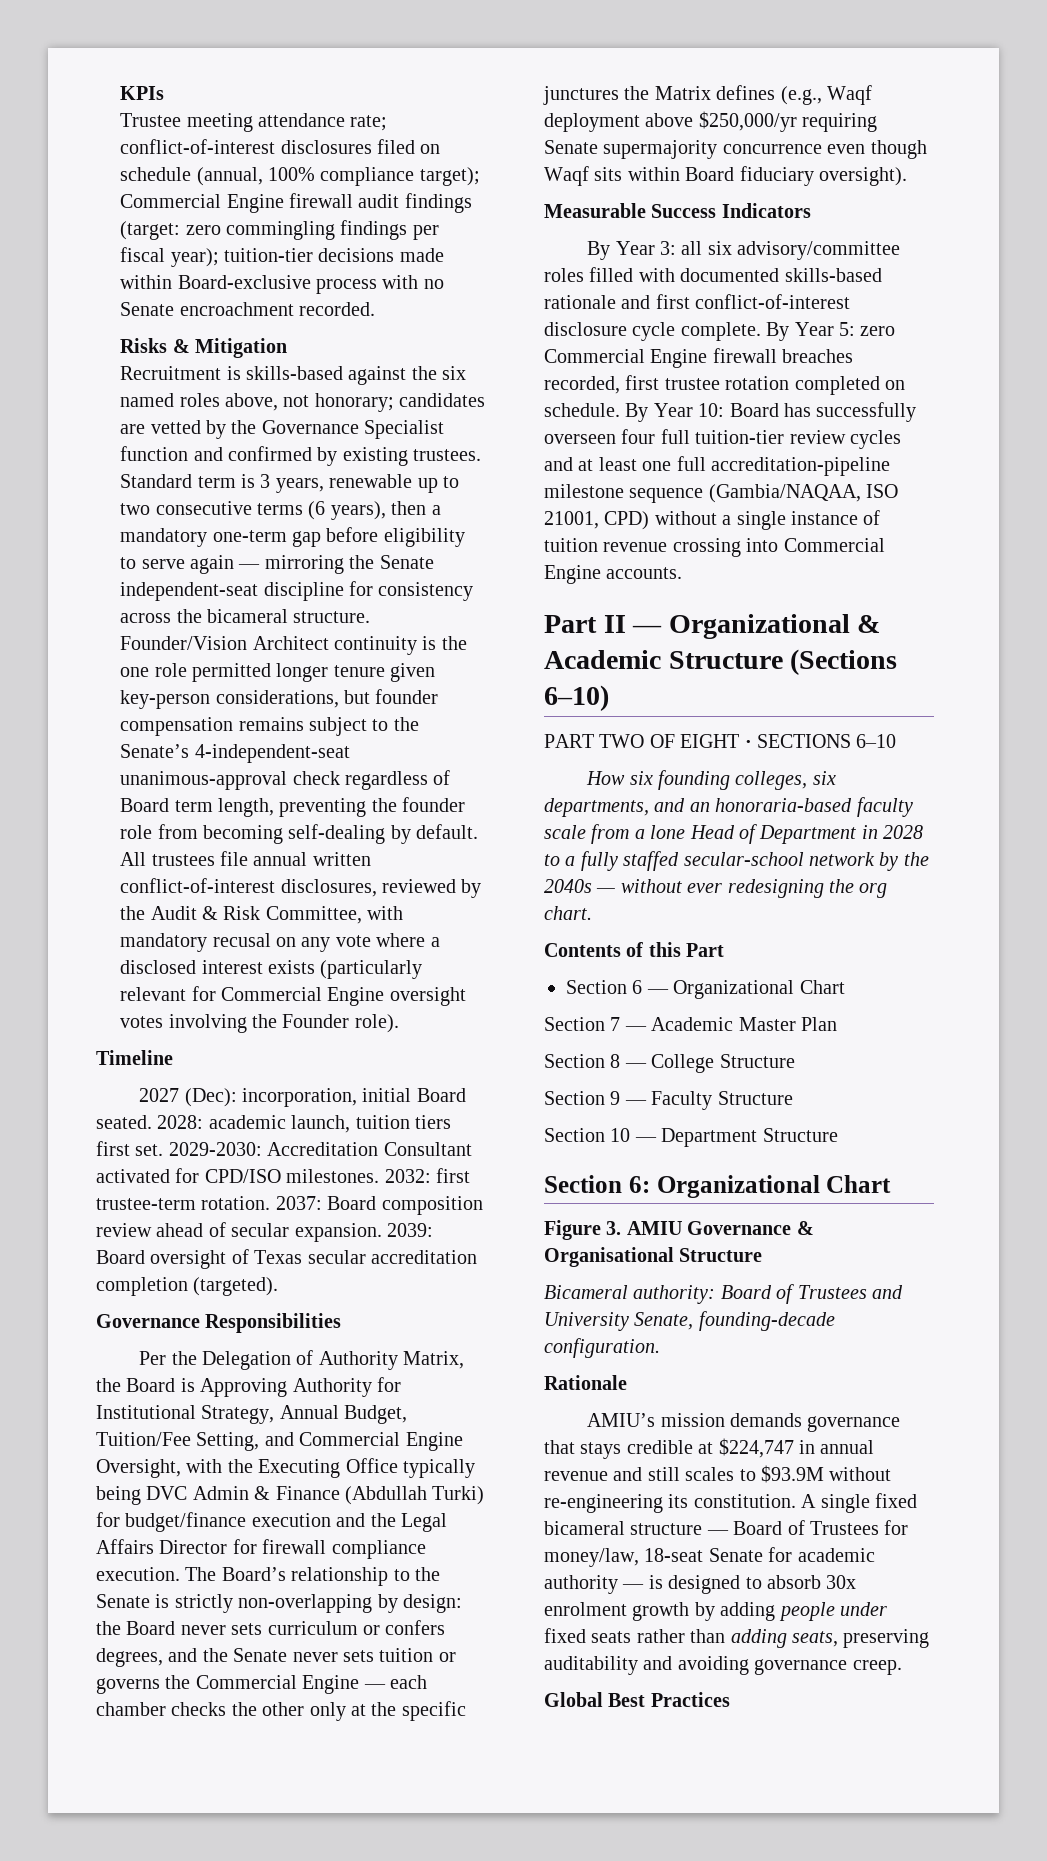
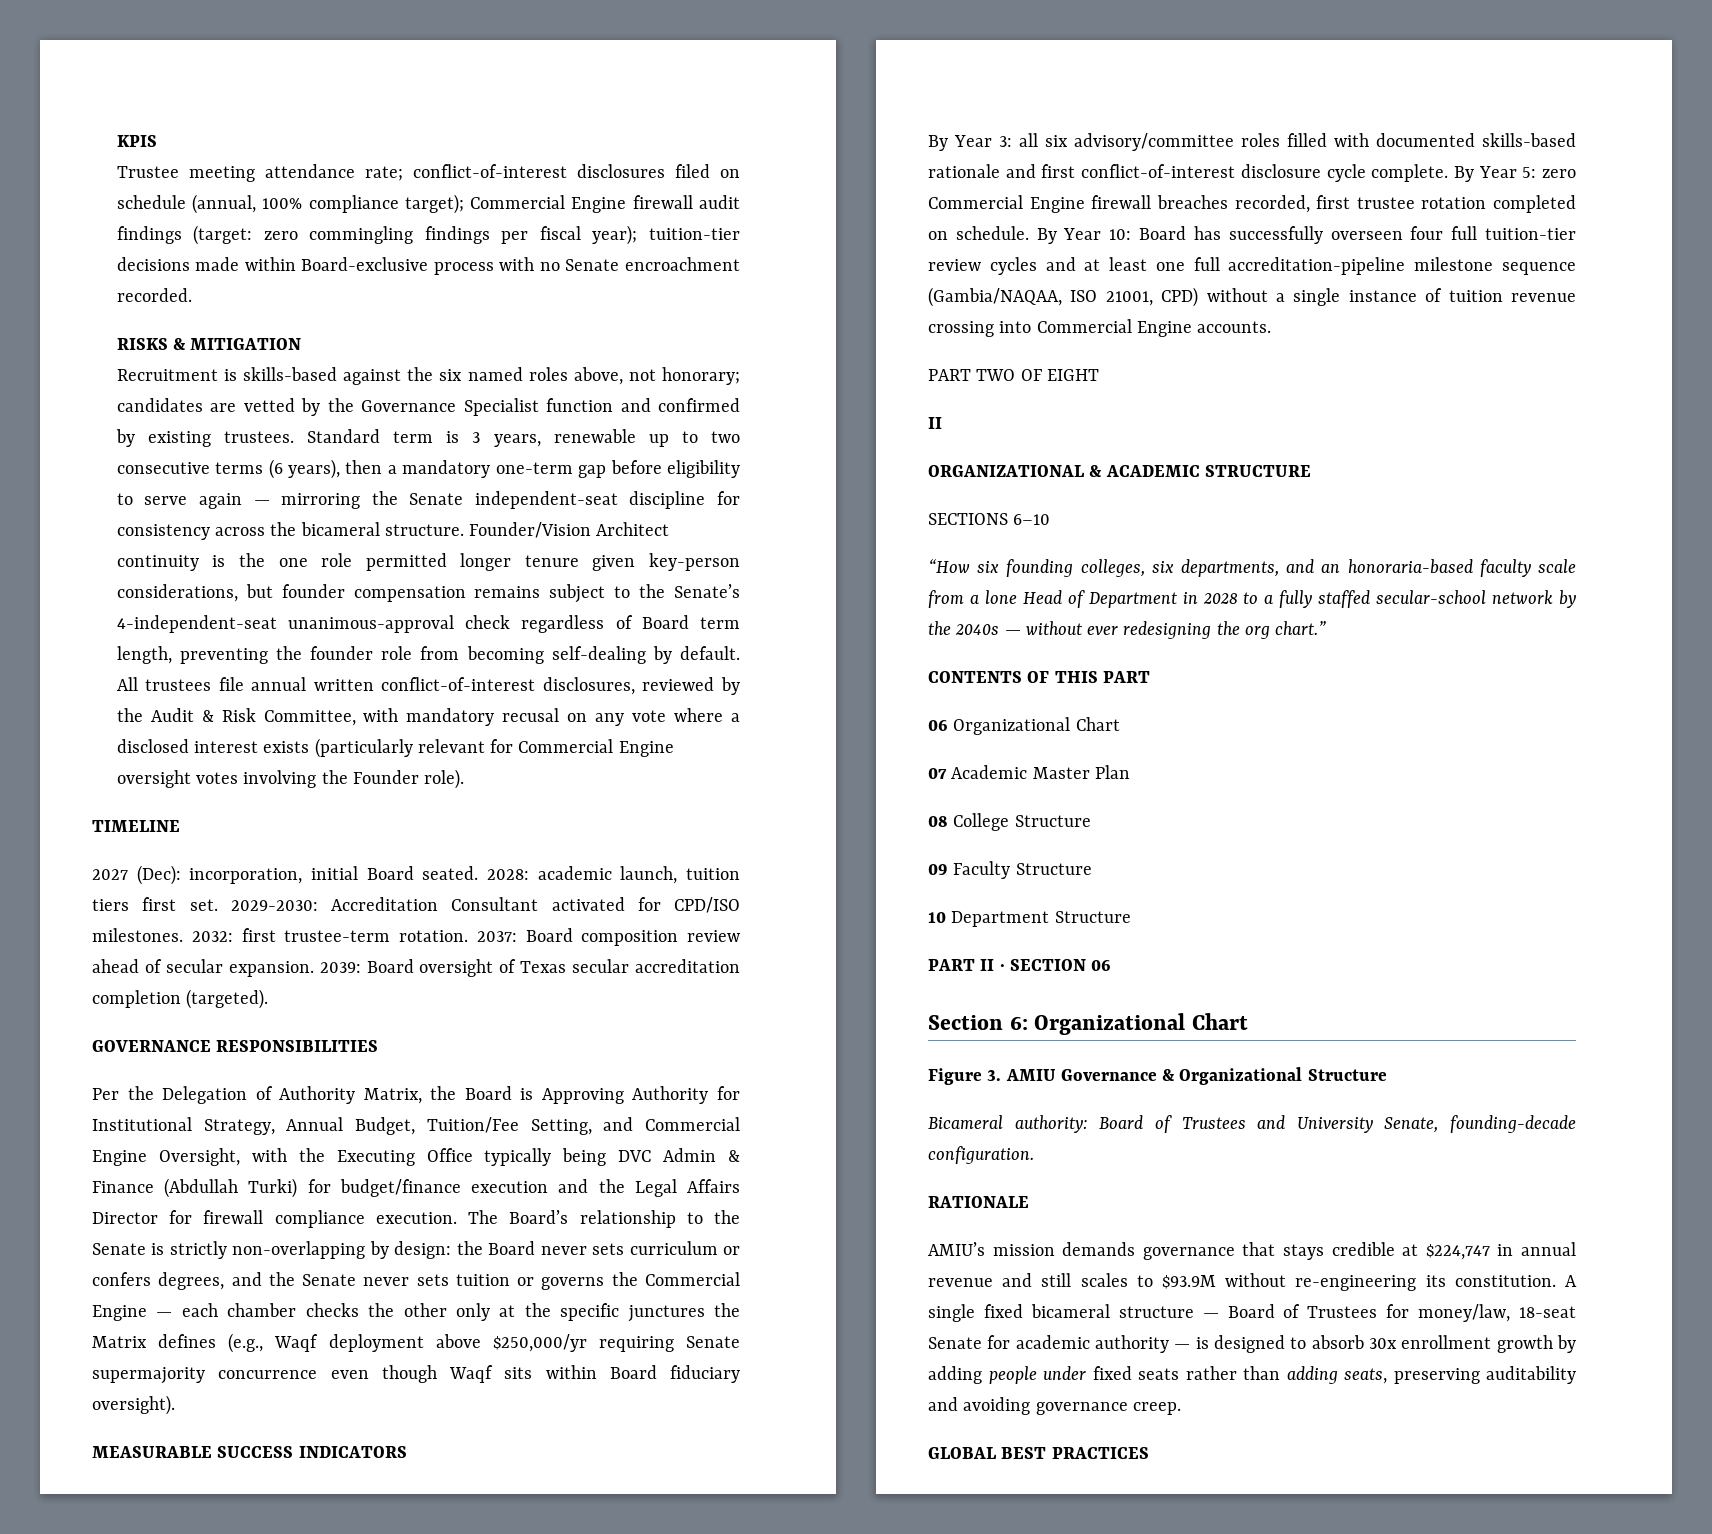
[120,86,165,100] KPIs -> [116,135,157,147] KPIS
[120,338,287,358] Risks & Mitigation -> [116,338,302,350] RISKS & MITIGATION
[96,1050,173,1065] Timeline -> [92,820,180,832] TIMELINE
[96,1313,342,1333] Governance Responsibilities -> [92,1040,379,1052] GOVERNANCE RESPONSIBILITIES
[544,203,811,218] Measurable Success Indicators -> [92,1446,407,1458] MEASURABLE SUCCESS INDICATORS
[544,614,881,639] [544,649,898,675] [544,685,609,711] // Part II — Organizational & Academic Structure (Sections 6–10) -> (1272, 327) none
[744,740,752,748] · -> [928,417,942,429] [928,465,1311,477] // II // ORGANIZATIONAL & ACADEMIC STRUCTURE //
[586,771,626,785] How -> [928,559,970,573] “How
[544,906,592,920] [544,942,725,957] [566,980,845,999] [544,1017,647,1031] chart. // Contents of this Part // Section 6 — Organizational Chart // Section 7 — -> [1275,621,1327,635] [928,671,1150,683] [928,717,1120,735] [928,768,947,779] chart.” // CONTENTS OF THIS PART // 06 Organizational Chart // 07
[544,1054,647,1068] Section 8 — -> [928,816,948,827] 08
[544,1091,647,1105] Section 9 — -> [928,864,948,875] 09
[544,1128,657,1142] Section 10 — -> [928,912,946,923] 10
(838, 1135) none -> [928,959,1112,971] // PART II · SECTION 06
[544,1247,674,1267] Organisational -> [1179,1067,1303,1085] Organizational
[544,1375,627,1390] Rationale -> [928,1196,1029,1208] RATIONALE
[544,1602,627,1616] enrolment -> [1401,1335,1492,1349] enrollment
[544,1692,730,1707] Global Best Practices -> [928,1447,1149,1459] GLOBAL BEST PRACTICES

